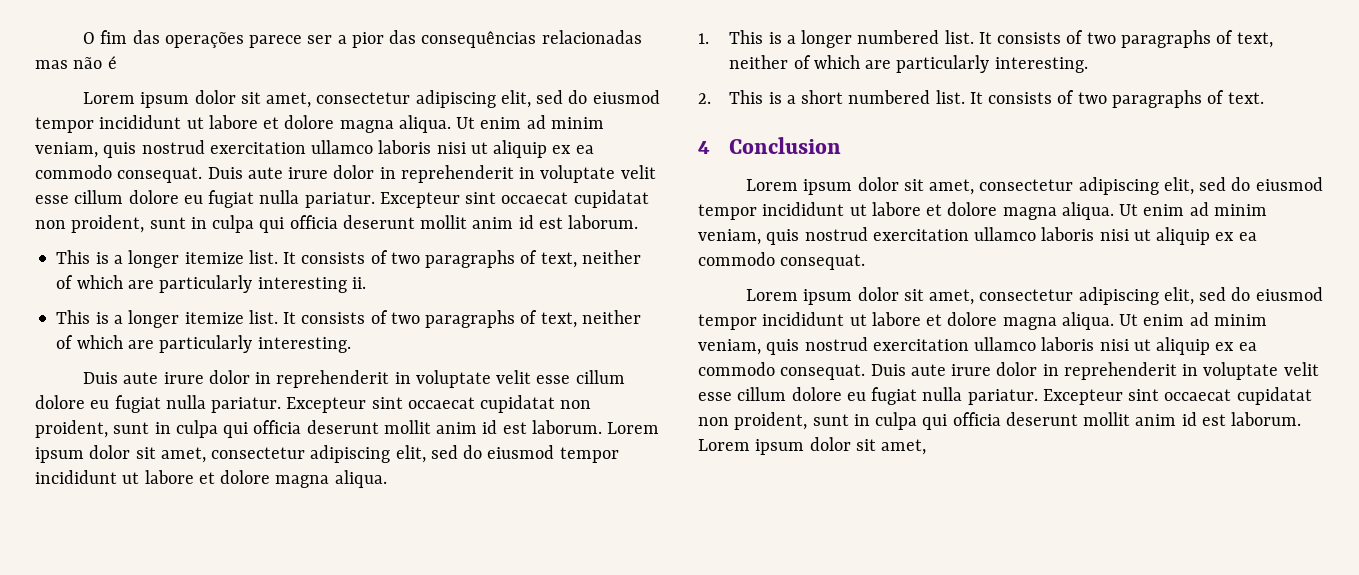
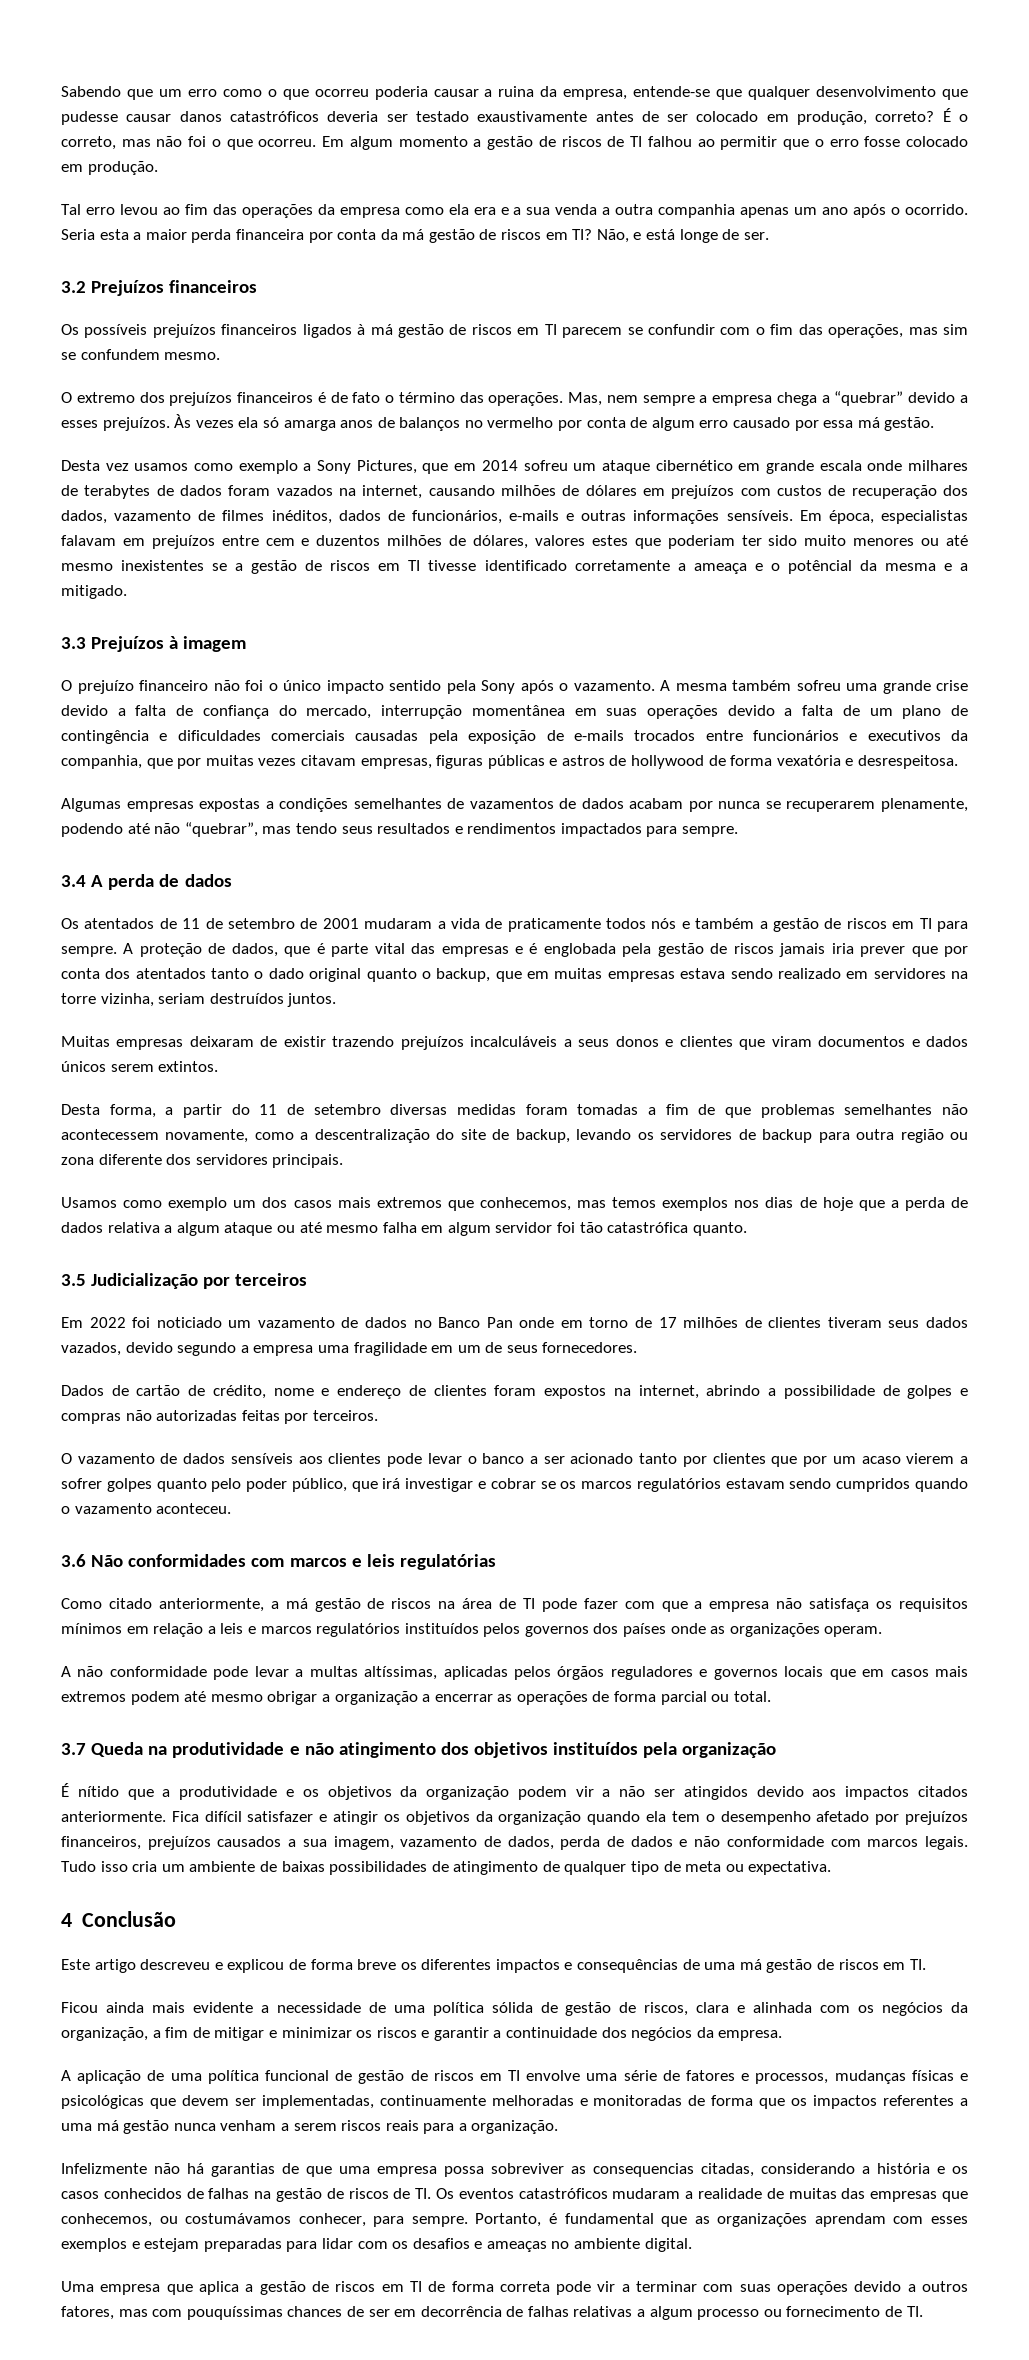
[83,30,642,48] [35,56,117,69] [83,90,660,108] [35,115,604,133] [35,140,594,158] [35,165,656,183] [35,190,649,208] [35,215,639,233] [56,250,641,268] [56,275,366,293] [56,310,641,328] [56,335,351,353] [83,370,625,388] [35,395,592,413] [35,420,660,438] [35,445,619,463] [35,470,387,488] [698,30,1273,48] [729,55,1088,73] [698,90,1264,108] [698,137,842,154] [746,177,1323,195] [698,202,1267,220] [698,227,1257,245] [698,252,866,270] [746,287,1323,305] [698,312,1267,330] [698,337,1257,355] [698,362,1319,380] [698,387,1312,405] [698,412,1302,430] [698,437,927,455] O fim das operações parece ser a pior das consequências relacionadas mas não é // Lorem ipsum dolor sit amet, consectetur adipiscing elit, sed do eiusmod tempor incididunt ut labore et dolore magna aliqua. Ut enim ad minim veniam, quis nostrud exercitation ullamco laboris nisi ut aliquip ex ea commodo consequat. Duis aute irure dolor in reprehenderit in voluptate velit esse cillum dolore eu fugiat nulla pariatur. Excepteur sint occaecat cupidatat non proident, sunt in culpa qui officia deserunt mollit anim id est laborum. // This is a longer itemize list. It consists of two paragraphs of text, neither of which are particularly interesting ii. // This is a longer itemize list. It consists of two paragraphs of text, neither of which are particularly interesting. // Duis aute irure dolor in reprehenderit in voluptate velit esse cillum dolore eu fugiat nulla pariatur. Excepteur sint occaecat cupidatat non proident, sunt in culpa qui officia deserunt mollit anim id est laborum. Lorem ipsum dolor sit amet, consectetur adipiscing elit, sed do eiusmod tempor incididunt ut labore et dolore magna aliqua. // 1. This is a longer numbered list. It consists of two paragraphs of text, neither of which are particularly interesting. // 2. This is a short numbered list. It consists of two paragraphs of text. // 4 Conclusion // Lorem ipsum dolor sit amet, consectetur adipiscing elit, sed do eiusmod tempor incididunt ut labore et dolore magna aliqua. Ut enim ad minim veniam, quis nostrud exercitation ullamco laboris nisi ut aliquip ex ea commodo consequat. // Lorem ipsum dolor sit amet, consectetur adipiscing elit, sed do eiusmod tempor incididunt ut labore et dolore magna aliqua. Ut enim ad minim veniam, quis nostrud exercitation ullamco laboris nisi ut aliquip ex ea commodo consequat. Duis aute irure dolor in reprehenderit in voluptate velit esse cillum dolore eu fugiat nulla pariatur. Excepteur sint occaecat cupidatat non proident, sunt in culpa qui officia deserunt mollit anim id est laborum. Lorem ipsum dolor sit amet, -> [61,86,969,100] [61,108,968,125] [61,136,969,150] [61,161,158,175] [61,204,969,218] [61,229,769,243] [61,280,258,296] [61,324,969,338] [61,349,221,360] [61,391,968,406] [61,414,935,431] [61,460,969,474] [61,485,969,499] [61,510,968,524] [61,535,969,549] [61,560,968,574] [61,585,127,599] [61,636,247,652] [61,680,968,694] [61,705,968,719] [61,730,969,744] [61,755,959,769] [61,798,968,812] [61,822,739,837] [61,874,232,890] [61,918,969,932] [61,943,969,957] [61,968,968,982] [61,993,337,1007] [61,1036,969,1050] [61,1061,219,1072] [61,1104,968,1118] [61,1129,969,1143] [61,1154,344,1168] [61,1197,969,1211] [61,1222,747,1236] [61,1273,308,1289] [61,1317,968,1328] [61,1342,638,1356] [61,1385,968,1399] [61,1410,378,1424] [61,1453,969,1467] [61,1478,969,1492] [61,1503,232,1514] [61,1554,496,1570] [61,1598,969,1612] [61,1623,883,1637] [61,1666,969,1680] [61,1691,771,1705] [61,1742,777,1758] [61,1783,968,1800] [61,1811,969,1825] [61,1836,969,1850] [61,1861,832,1875] [61,1911,177,1927] [61,1959,926,1973] [61,2002,969,2016] [61,2027,783,2041] [61,2070,968,2084] [61,2095,968,2109] [61,2120,559,2134] [61,2163,968,2177] [61,2188,968,2202] [61,2213,968,2227] [61,2238,692,2252] [61,2281,969,2295] [61,2306,923,2320] Sabendo que um erro como o que ocorreu poderia causar a ruina da empresa, entende-se que qualquer desenvolvimento que pudesse causar danos catastróficos deveria ser testado exaustivamente antes de ser colocado em produção, correto? É o correto, mas não foi o que ocorreu. Em algum momento a gestão de riscos de TI falhou ao permitir que o erro fosse colocado em produção. // Tal erro levou ao fim das operações da empresa como ela era e a sua venda a outra companhia apenas um ano após o ocorrido. Seria esta a maior perda financeira por conta da má gestão de riscos em TI? Não, e está longe de ser. // 3.2 Prejuízos financeiros // Os possíveis prejuízos financeiros ligados à má gestão de riscos em TI parecem se confundir com o fim das operações, mas sim se confundem mesmo. // O extremo dos prejuízos financeiros é de fato o término das operações. Mas, nem sempre a empresa chega a “quebrar” devido a esses prejuízos. Às vezes ela só amarga anos de balanços no vermelho por conta de algum erro causado por essa má gestão. // Desta vez usamos como exemplo a Sony Pictures, que em 2014 sofreu um ataque cibernético em grande escala onde milhares de terabytes de dados foram vazados na internet, causando milhões de dólares em prejuízos com custos de recuperação dos dados, vazamento de filmes inéditos, dados de funcionários, e-mails e outras informações sensíveis. Em época, especialistas falavam em prejuízos entre cem e duzentos milhões de dólares, valores estes que poderiam ter sido muito menores ou até mesmo inexistentes se a gestão de riscos em TI tivesse identificado corretamente a ameaça e o potêncial da mesma e a mitigado. // 3.3 Prejuízos à imagem // O prejuízo financeiro não foi o único impacto sentido pela Sony após o vazamento. A mesma também sofreu uma grande crise devido a falta de confiança do mercado, interrupção momentânea em suas operações devido a falta de um plano de contingência e dificuldades comerciais causadas pela exposição de e-mails trocados entre funcionários e executivos da companhia, que por muitas vezes citavam empresas, figuras públicas e astros de hollywood de forma vexatória e desrespeitosa. // Algumas empresas expostas a condições semelhantes de vazamentos de dados acabam por nunca se recuperarem plenamente, podendo até não “quebrar”, mas tendo seus resultados e rendimentos impactados para sempre. // 3.4 A perda de dados // Os atentados de 11 de setembro de 2001 mudaram a vida de praticamente todos nós e também a gestão de riscos em TI para sempre. A proteção de dados, que é parte vital das empresas e é englobada pela gestão de riscos jamais iria prever que por conta dos atentados tanto o dado original quanto o backup, que em muitas empresas estava sendo realizado em servidores na torre vizinha, seriam destruídos juntos. // Muitas empresas deixaram de existir trazendo prejuízos incalculáveis a seus donos e clientes que viram documentos e dados únicos serem extintos. // Desta forma, a partir do 11 de setembro diversas medidas foram tomadas a fim de que problemas semelhantes não acontecessem novamente, como a descentralização do site de backup, levando os servidores de backup para outra região ou zona diferente dos servidores principais. // Usamos como exemplo um dos casos mais extremos que conhecemos, mas temos exemplos nos dias de hoje que a perda de dados relativa a algum ataque ou até mesmo falha em algum servidor foi tão catastrófica quanto. // 3.5 Judicialização por terceiros // Em 2022 foi noticiado um vazamento de dados no Banco Pan onde em torno de 17 milhões de clientes tiveram seus dados vazados, devido segundo a empresa uma fragilidade em um de seus fornecedores. // Dados de cartão de crédito, nome e endereço de clientes foram expostos na internet, abrindo a possibilidade de golpes e compras não autorizadas feitas por terceiros. // O vazamento de dados sensíveis aos clientes pode levar o banco a ser acionado tanto por clientes que por um acaso vierem a sofrer golpes quanto pelo poder público, que irá investigar e cobrar se os marcos regulatórios estavam sendo cumpridos quando o vazamento aconteceu. // 3.6 Não conformidades com marcos e leis regulatórias // Como citado anteriormente, a má gestão de riscos na área de TI pode fazer com que a empresa não satisfaça os requisitos mínimos em relação a leis e marcos regulatórios instituídos pelos governos dos países onde as organizações operam. // A não conformidade pode levar a multas altíssimas, aplicadas pelos órgãos reguladores e governos locais que em casos mais extremos podem até mesmo obrigar a organização a encerrar as operações de forma parcial ou total. // 3.7 Queda na produtividade e não atingimento dos objetivos instituídos pela organização // É nítido que a produtividade e os objetivos da organização podem vir a não ser atingidos devido aos impactos citados anteriormente. Fica difícil satisfazer e atingir os objetivos da organização quando ela tem o desempenho afetado por prejuízos financeiros, prejuízos causados a sua imagem, vazamento de dados, perda de dados e não conformidade com marcos legais. Tudo isso cria um ambiente de baixas possibilidades de atingimento de qualquer tipo de meta ou expectativa. // 4 Conclusão // Este artigo descreveu e explicou de forma breve os diferentes impactos e consequências de uma má gestão de riscos em TI. // Ficou ainda mais evidente a necessidade de uma política sólida de gestão de riscos, clara e alinhada com os negócios da organização, a fim de mitigar e minimizar os riscos e garantir a continuidade dos negócios da empresa. // A aplicação de uma política funcional de gestão de riscos em TI envolve uma série de fatores e processos, mudanças físicas e psicológicas que devem ser implementadas, continuamente melhoradas e monitoradas de forma que os impactos referentes a uma má gestão nunca venham a serem riscos reais para a organização. // Infelizmente não há garantias de que uma empresa possa sobreviver as consequencias citadas, considerando a história e os casos conhecidos de falhas na gestão de riscos de TI. Os eventos catastróficos mudaram a realidade de muitas das empresas que conhecemos, ou costumávamos conhecer, para sempre. Portanto, é fundamental que as organizações aprendam com esses exemplos e estejam preparadas para lidar com os desafios e ameaças no ambiente digital. // Uma empresa que aplica a gestão de riscos em TI de forma correta pode vir a terminar com suas operações devido a outros fatores, mas com pouquíssimas chances de ser em decorrência de falhas relativas a algum processo ou fornecimento de TI.

